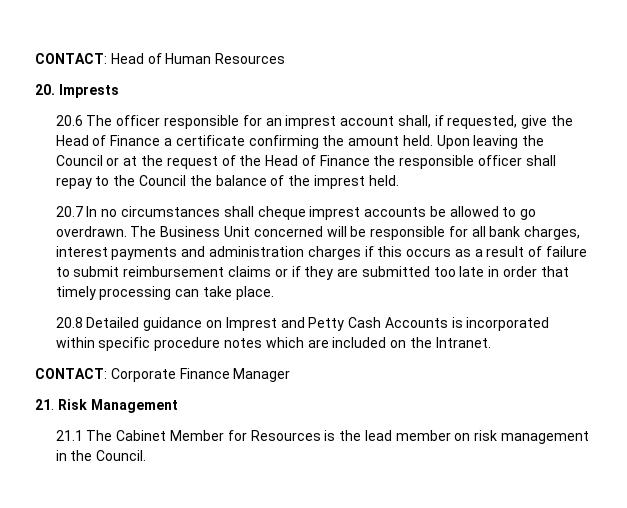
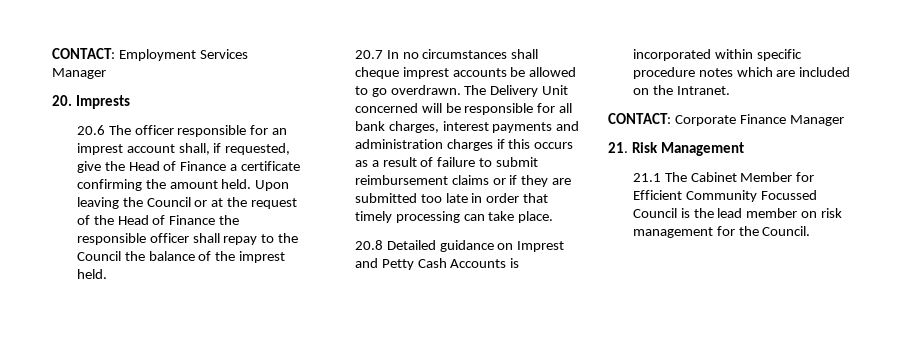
[35,53,286,64] CONTACT: Head of Human Resources -> [52,48,248,61] [52,68,106,79] CONTACT: Employment Services Manager
[160,226,221,237] Business -> [490,85,539,97] Delivery
[250,430,321,441] Resources -> [632,190,817,202] [632,208,677,218] Efficient Community Focussed Council
[55,450,67,461] in -> [716,226,735,236] for

